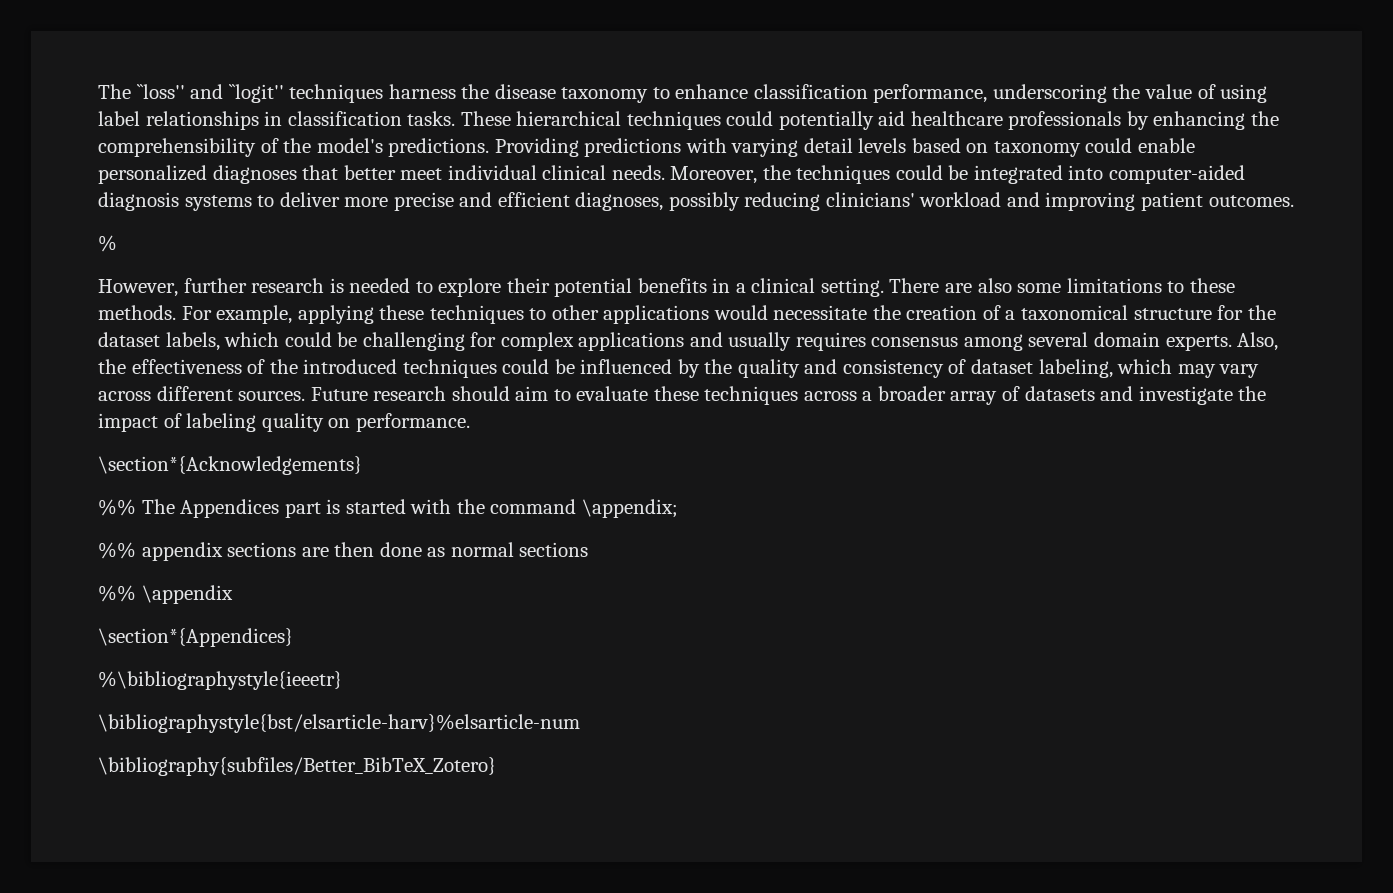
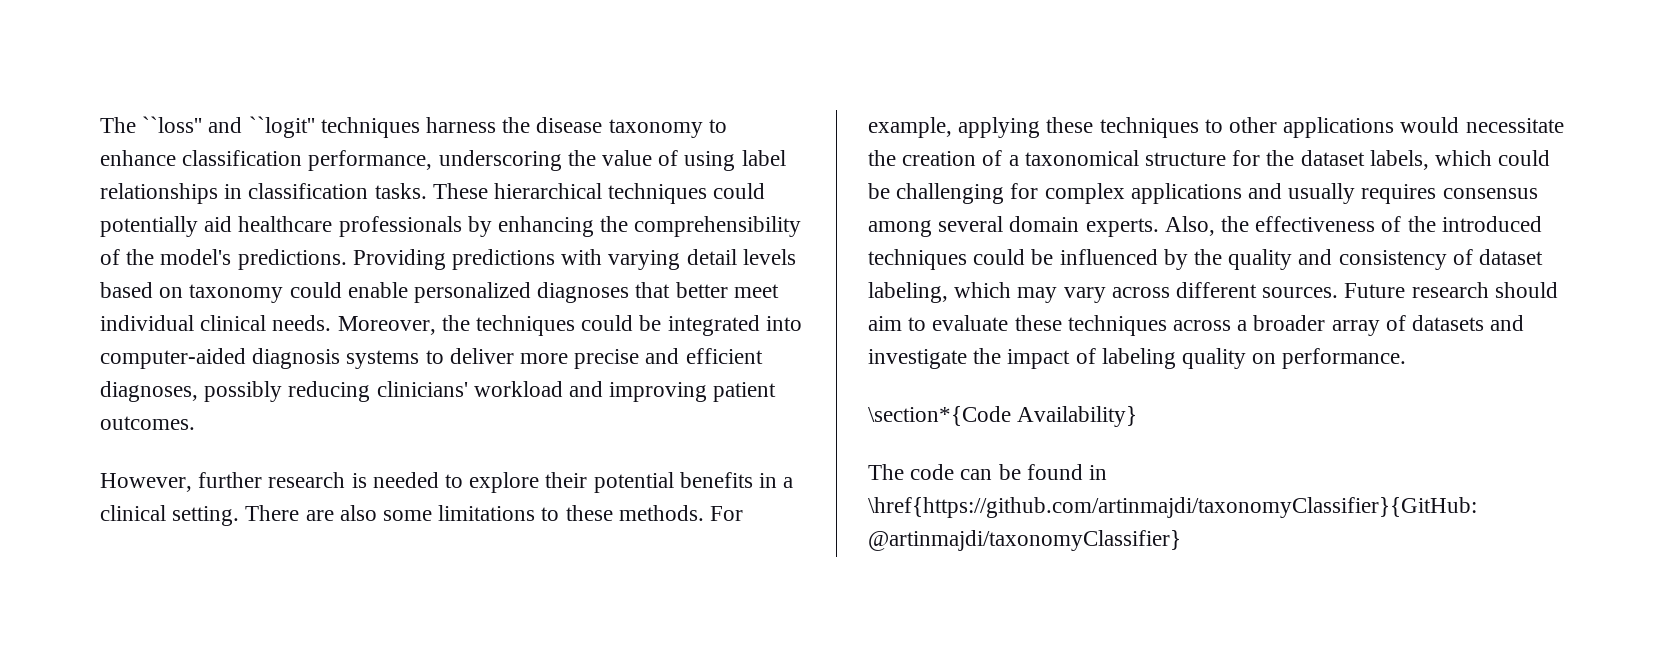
[98,235,117,252] // % -> (195, 423) none
[98,456,362,475] [98,499,678,518] [98,542,589,561] [98,585,233,604] [98,628,293,647] [98,671,342,690] [98,714,580,733] [98,757,496,776] \section*{Acknowledgements} // %% The Appendices part is started with the command \appendix; // %% appendix sections are then done as normal sections // %% \appendix // \section*{Appendices} // %\bibliographystyle{ieeetr} // \bibliographystyle{bst/elsarticle-harv}%elsarticle-num // \bibliography{subfiles/Better_BibTeX_Zotero} -> [868,406,1138,427] [868,464,1108,480] [868,497,1477,518] [868,530,1181,551] \section*{Code Availability} // The code can be found in \href{https://github.com/artinmajdi/taxonomyClassifier}{GitHub: @artinmajdi/taxonomyClassifier}

